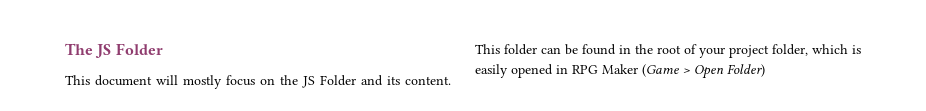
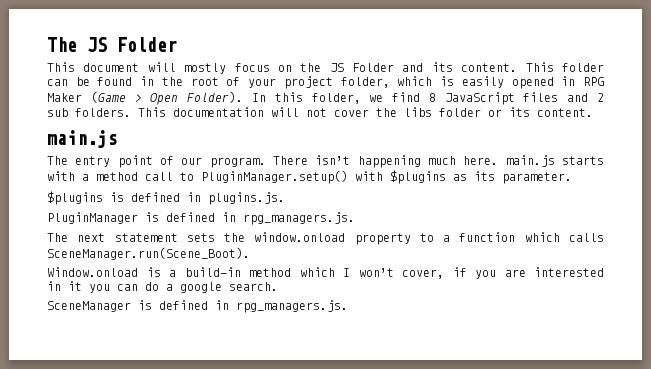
[727,64,765,77] Folder) -> [187,91,604,105] [47,107,593,117] [47,130,117,148] [47,155,604,168] [47,170,572,184] [47,191,285,205] [47,212,355,225] [47,232,604,245] [47,247,250,260] [47,267,604,279] [47,281,278,293] [47,300,348,313] Folder). In this folder, we find 8 JavaScript files and 2 sub folders. This documentation will not cover the libs folder or its content. // main.js // The entry point of our program. There isn’t happening much here. main.js starts with a method call to PluginManager.setup() with $plugins as its parameter. // $plugins is defined in plugins.js. // PluginManager is defined in rpg_managers.js. // The next statement sets the window.onload property to a function which calls SceneManager.run(Scene_Boot). // Window.onload is a build-in method which I won’t cover, if you are interested in it you can do a google search. // SceneManager is defined in rpg_managers.js.

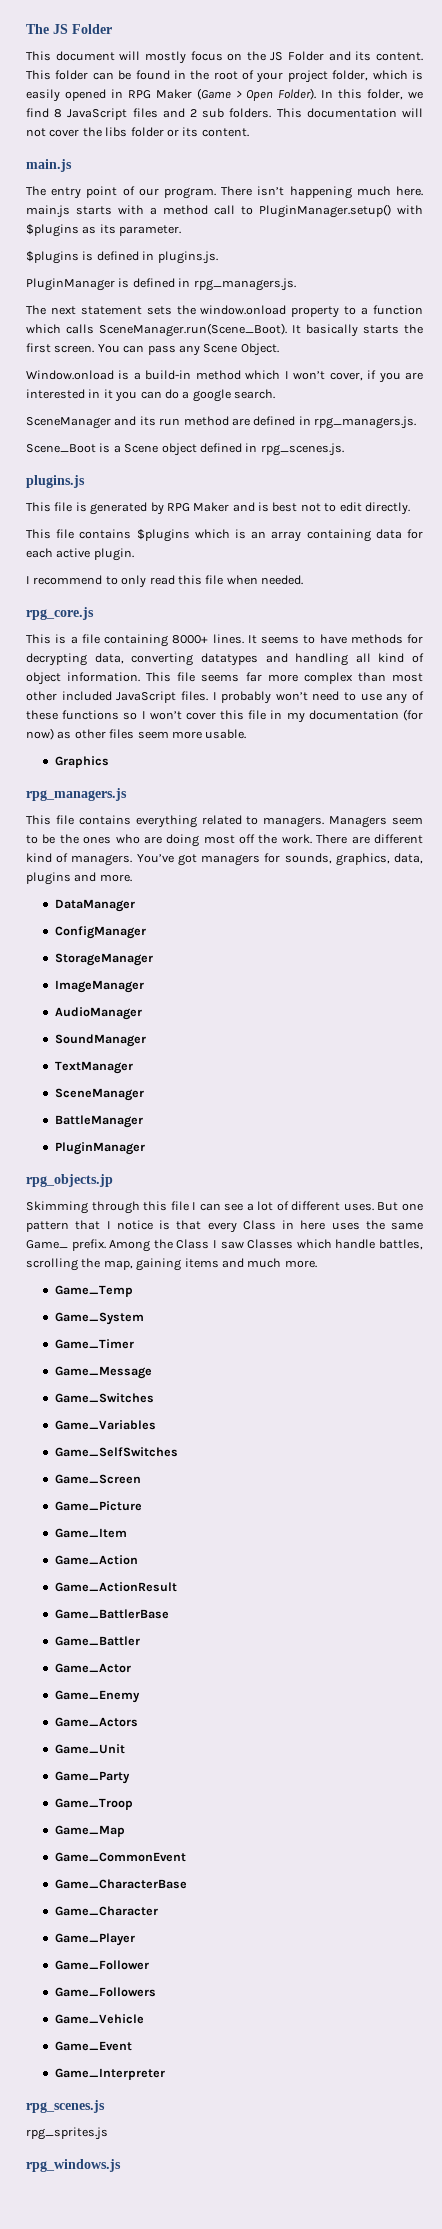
(250, 253) none -> [292,324,423,337] [26,343,279,356] It basically starts the first screen. You can pass any Scene Object.
[138,300,348,313] is defined in rpg_managers.js. -> [114,416,416,429] [26,443,344,456] [26,475,85,488] [26,502,410,515] [26,529,423,542] [26,548,134,561] [26,575,303,588] [26,607,94,620] [26,634,423,647] [26,653,424,666] [26,672,423,685] [26,691,424,704] [26,709,424,723] [26,728,247,740] [54,756,109,768] [26,788,127,801] [26,815,423,828] [26,834,423,847] [26,853,424,866] [26,872,132,885] [54,899,135,912] [54,926,146,939] [54,953,153,966] [54,980,144,993] [54,1007,142,1020] [54,1034,146,1047] [54,1061,133,1074] [54,1088,144,1101] [54,1115,143,1128] [54,1142,145,1155] [26,1174,113,1187] [26,1201,424,1214] [26,1220,423,1233] [26,1239,423,1252] [26,1258,317,1271] [54,1285,133,1297] [54,1312,144,1325] [54,1339,134,1349] [54,1366,152,1379] [54,1393,154,1403] [54,1420,156,1430] [54,1447,178,1457] [54,1474,141,1484] [54,1501,142,1511] [54,1528,127,1538] [54,1555,138,1565] [54,1582,177,1592] [54,1609,169,1619] [54,1636,140,1646] [54,1663,131,1673] [54,1690,140,1703] [54,1717,138,1727] [54,1744,125,1754] [54,1771,130,1784] [54,1798,133,1810] [54,1825,125,1837] [54,1852,186,1862] [54,1879,187,1889] [54,1906,158,1916] [54,1933,135,1946] [54,1960,149,1970] [54,1987,156,1997] [54,2014,144,2024] [54,2041,132,2051] [54,2068,165,2080] [26,2100,105,2113] [26,2127,108,2140] [26,2159,121,2172] and its run method are defined in rpg_managers.js. // Scene_Boot is a Scene object defined in rpg_scenes.js. // plugins.js // This file is generated by RPG Maker and is best not to edit directly. // This file contains $plugins which is an array containing data for each active plugin. // I recommend to only read this file when needed. // rpg_core.js // This is a file containing 8000+ lines. It seems to have methods for decrypting data, converting datatypes and handling all kind of object information. This file seems far more complex than most other included JavaScript files. I probably won’t need to use any of these functions so I won’t cover this file in my documentation (for now) as other files seem more usable. // Graphics // rpg_managers.js // This file contains everything related to managers. Managers seem to be the ones who are doing most off the work. There are different kind of managers. You’ve got managers for sounds, graphics, data, plugins and more. // DataManager // ConfigManager // StorageManager // ImageManager // AudioManager // SoundManager // TextManager // SceneManager // BattleManager // PluginManager // rpg_objects.jp // Skimming through this file I can see a lot of different uses. But one pattern that I notice is that every Class in here uses the same Game_ prefix. Among the Class I saw Classes which handle battles, scrolling the map, gaining items and much more. // Game_Temp // Game_System // Game_Timer // Game_Message // Game_Switches // Game_Variables // Game_SelfSwitches // Game_Screen // Game_Picture // Game_Item // Game_Action // Game_ActionResult // Game_BattlerBase // Game_Battler // Game_Actor // Game_Enemy // Game_Actors // Game_Unit // Game_Party // Game_Troop // Game_Map // Game_CommonEvent // Game_CharacterBase // Game_Character // Game_Player // Game_Follower // Game_Followers // Game_Vehicle // Game_Event // Game_Interpreter // rpg_scenes.js // rpg_sprites.js // rpg_windows.js

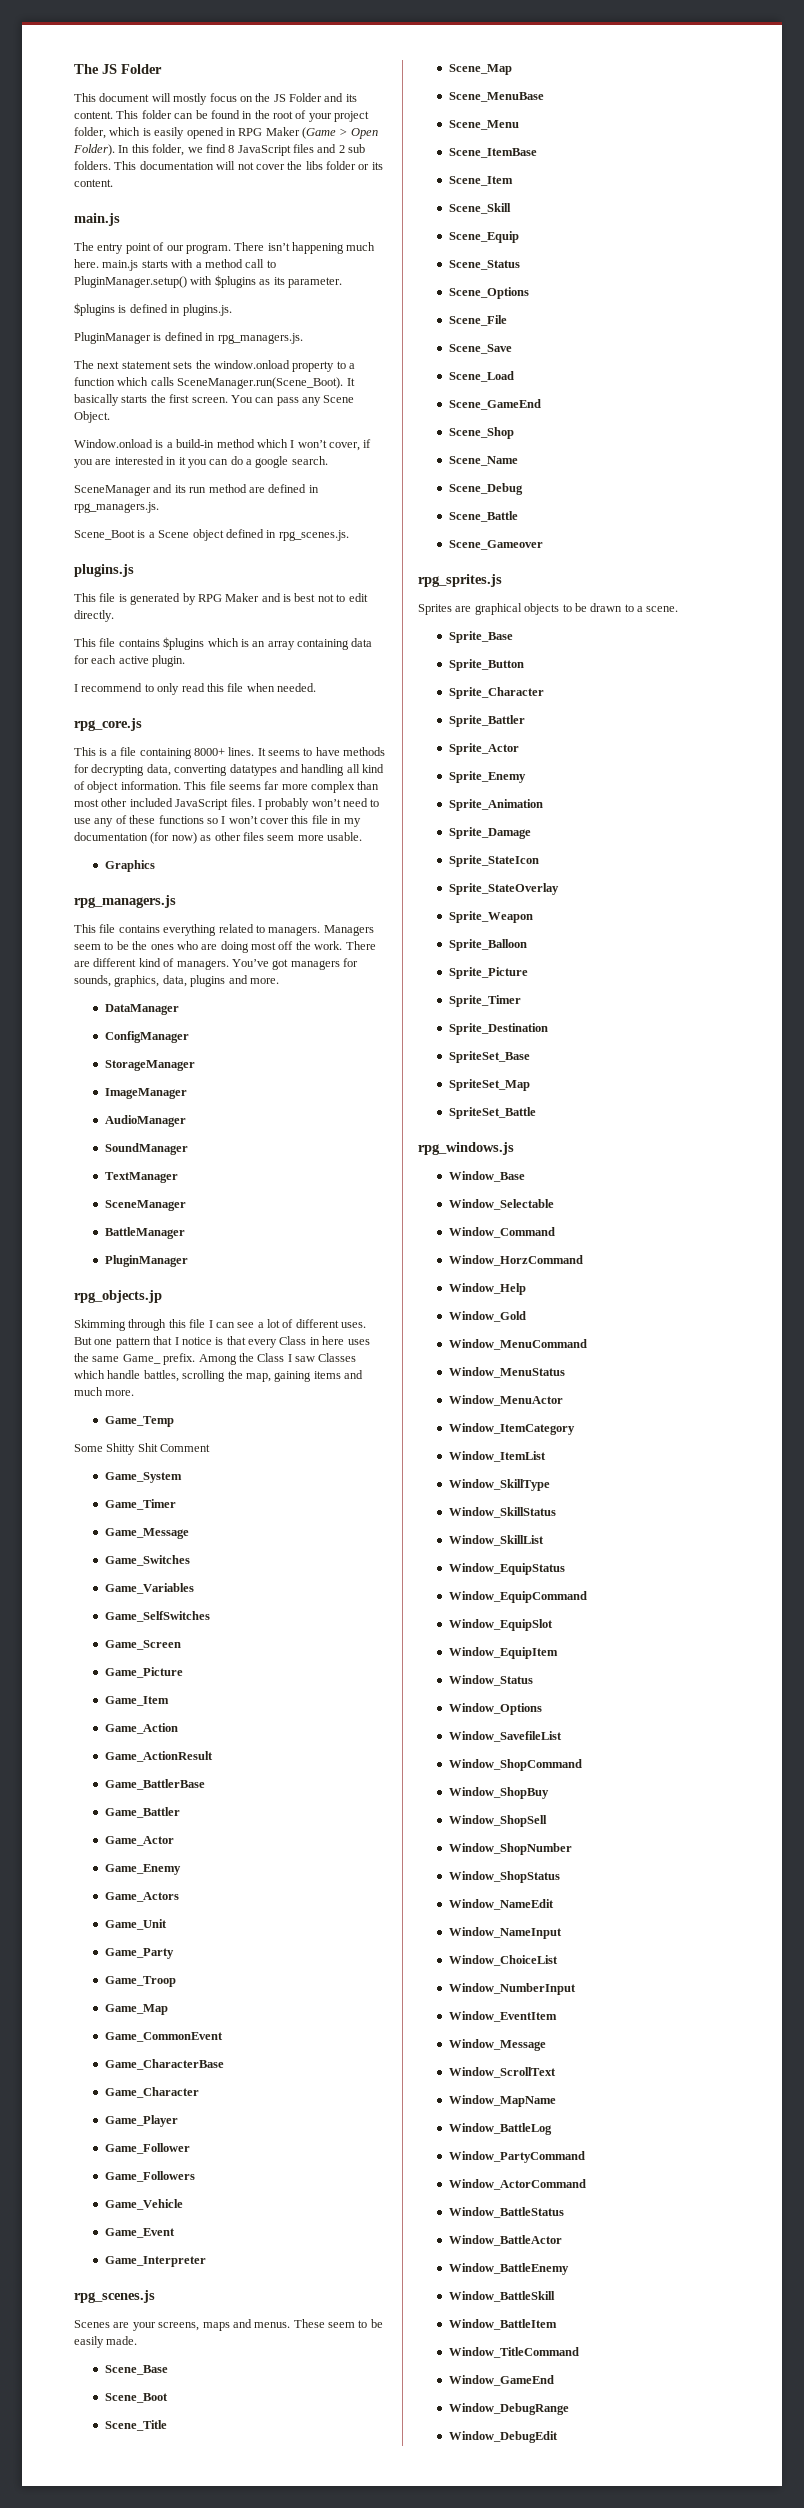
(133, 1291) none -> [74,1443,211,1455] // Some Shitty Shit Comment
[26,2127,108,2140] [26,2159,121,2172] rpg_sprites.js // rpg_windows.js -> [74,2319,383,2331] [74,2336,138,2348] [104,2365,168,2375] [104,2393,168,2403] [104,2420,167,2431] [448,64,512,75] [448,92,544,102] [448,120,519,130] [448,148,537,158] [448,176,513,186] [448,203,511,214] [448,231,519,243] [448,260,520,270] [448,287,529,299] [448,315,507,326] [448,344,512,354] [448,371,514,382] [448,399,541,410] [448,427,514,439] [448,456,518,466] [448,483,523,495] [448,511,518,522] [448,540,543,550] [418,574,502,587] [418,603,679,615] [448,631,513,643] [448,659,524,671] [448,687,544,699] [448,715,525,727] [448,743,519,755] [448,771,526,783] [448,799,543,811] [448,827,531,839] [448,855,539,867] [448,883,559,895] [448,911,533,923] [448,939,527,951] [448,967,528,979] [448,995,521,1007] [448,1023,548,1035] [448,1051,530,1063] [448,1079,530,1091] [448,1107,536,1119] [418,1142,514,1155] [448,1171,525,1182] [448,1199,554,1210] [448,1227,555,1238] [448,1255,583,1266] [448,1283,526,1295] [448,1311,526,1322] [448,1339,587,1350] [448,1367,565,1378] [448,1395,563,1406] [448,1423,575,1435] [448,1451,546,1462] [448,1479,550,1491] [448,1507,556,1518] [448,1535,544,1546] [448,1563,565,1575] [448,1591,587,1603] [448,1619,553,1631] [448,1647,558,1659] [448,1675,533,1686] [448,1703,542,1715] [448,1731,562,1742] [448,1759,582,1771] [448,1787,549,1799] [448,1815,547,1827] [448,1843,572,1855] [448,1871,560,1883] [448,1899,554,1910] [448,1927,562,1939] [448,1955,558,1966] [448,1983,576,1995] [448,2011,557,2022] [448,2039,546,2051] [448,2067,556,2078] [448,2095,556,2107] [448,2123,552,2135] [448,2151,585,2163] [448,2179,586,2190] [448,2207,564,2218] [448,2235,562,2246] [448,2263,569,2275] [448,2291,555,2302] [448,2319,557,2330] [448,2347,579,2358] [448,2375,554,2386] [448,2403,569,2415] [448,2431,558,2443] Scenes are your screens, maps and menus. These seem to be easily made. // Scene_Base // Scene_Boot // Scene_Title // Scene_Map // Scene_MenuBase // Scene_Menu // Scene_ItemBase // Scene_Item // Scene_Skill // Scene_Equip // Scene_Status // Scene_Options // Scene_File // Scene_Save // Scene_Load // Scene_GameEnd // Scene_Shop // Scene_Name // Scene_Debug // Scene_Battle // Scene_Gameover // rpg_sprites.js // Sprites are graphical objects to be drawn to a scene. // Sprite_Base // Sprite_Button // Sprite_Character // Sprite_Battler // Sprite_Actor // Sprite_Enemy // Sprite_Animation // Sprite_Damage // Sprite_StateIcon // Sprite_StateOverlay // Sprite_Weapon // Sprite_Balloon // Sprite_Picture // Sprite_Timer // Sprite_Destination // SpriteSet_Base // SpriteSet_Map // SpriteSet_Battle // rpg_windows.js // Window_Base // Window_Selectable // Window_Command // Window_HorzCommand // Window_Help // Window_Gold // Window_MenuCommand // Window_MenuStatus // Window_MenuActor // Window_ItemCategory // Window_ItemList // Window_SkillType // Window_SkillStatus // Window_SkillList // Window_EquipStatus // Window_EquipCommand // Window_EquipSlot // Window_EquipItem // Window_Status // Window_Options // Window_SavefileList // Window_ShopCommand // Window_ShopBuy // Window_ShopSell // Window_ShopNumber // Window_ShopStatus // Window_NameEdit // Window_NameInput // Window_ChoiceList // Window_NumberInput // Window_EventItem // Window_Message // Window_ScrollText // Window_MapName // Window_BattleLog // Window_PartyCommand // Window_ActorCommand // Window_BattleStatus // Window_BattleActor // Window_BattleEnemy // Window_BattleSkill // Window_BattleItem // Window_TitleCommand // Window_GameEnd // Window_DebugRange // Window_DebugEdit

